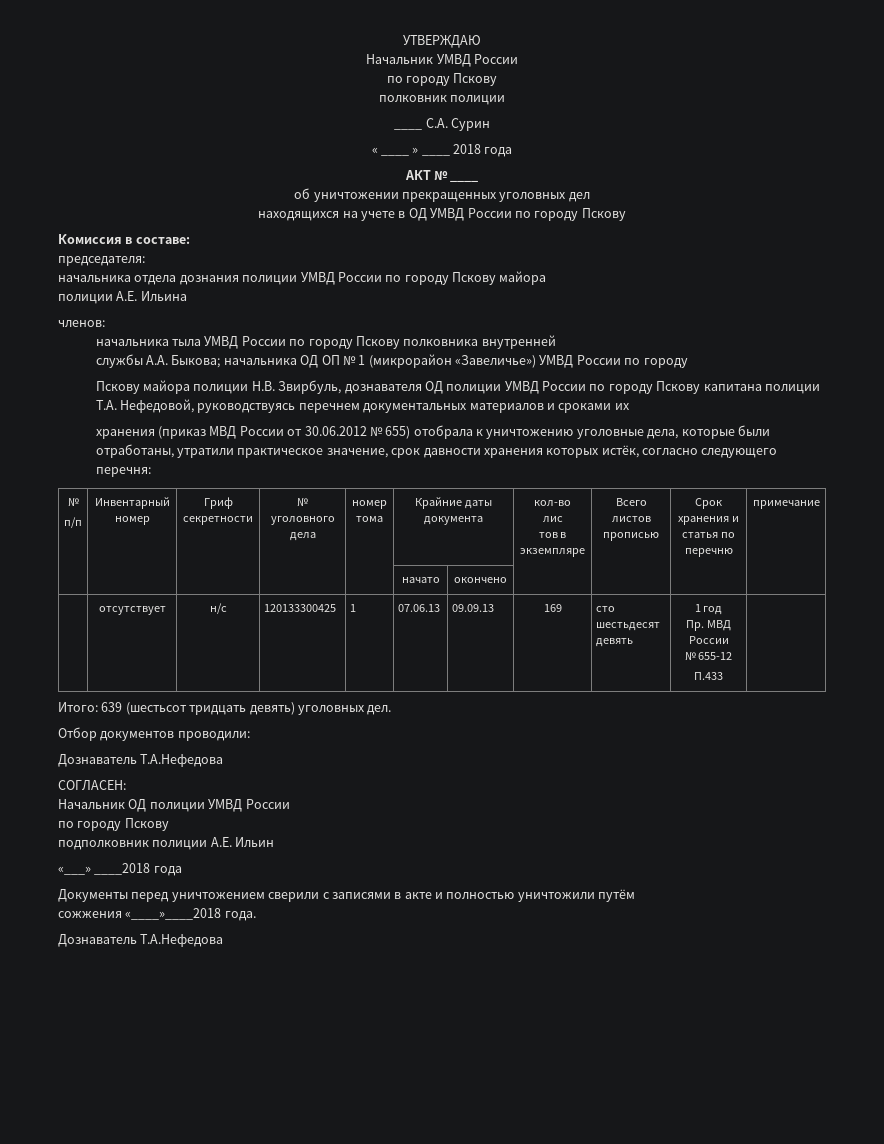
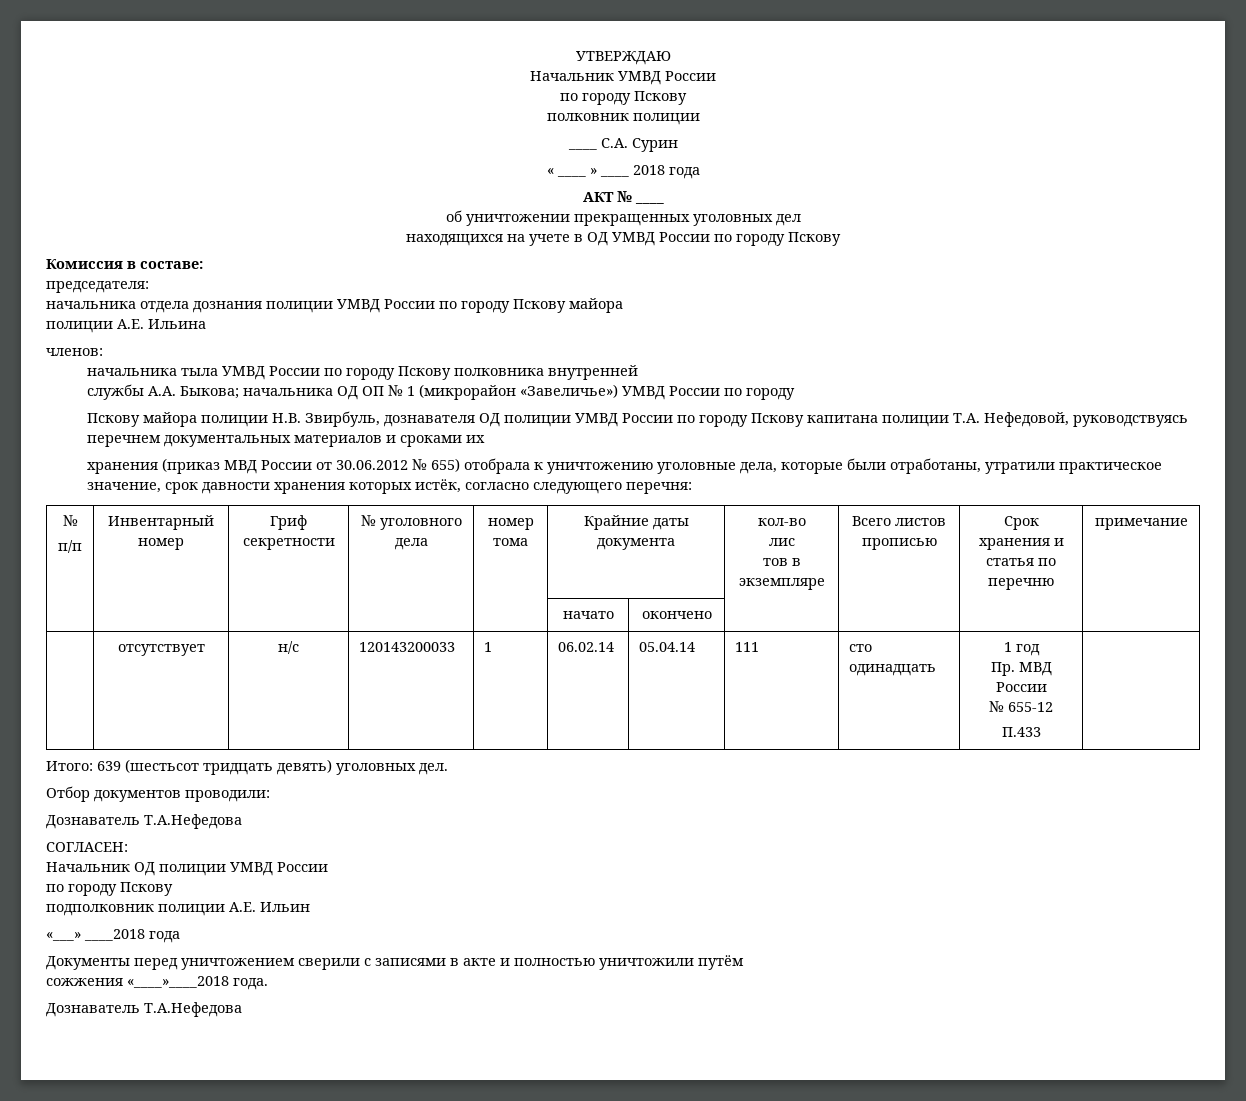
[264,604,337,612] [350,604,357,612] [398,604,441,612] [452,604,495,612] [543,604,562,612] 120133300425 | 1 | 07.06.13 | 09.09.13 | 169 -> [359,642,456,652] [484,642,493,652] [558,642,615,652] [639,642,696,652] [735,642,760,652] 120143200033 | 1 | 06.02.14 | 05.04.14 | 111
[596,622,661,631] [596,638,634,647] шестьдесят девять -> [849,664,937,676] одинадцать

